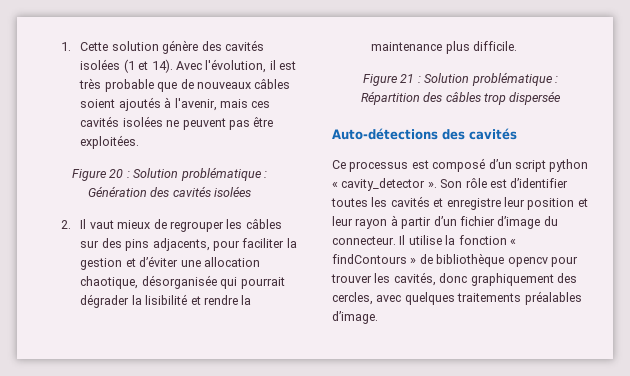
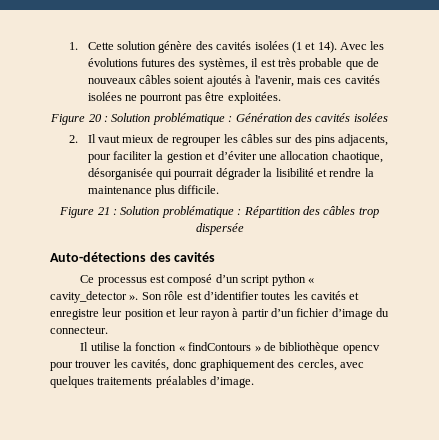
[205,59,267,73] l'évolution, -> [370,41,385,50] [87,58,248,70] les évolutions futures des systèmes,
[182,118,226,130] peuvent -> [140,93,183,104] pourront
(396, 240) none -> (108, 330) //

